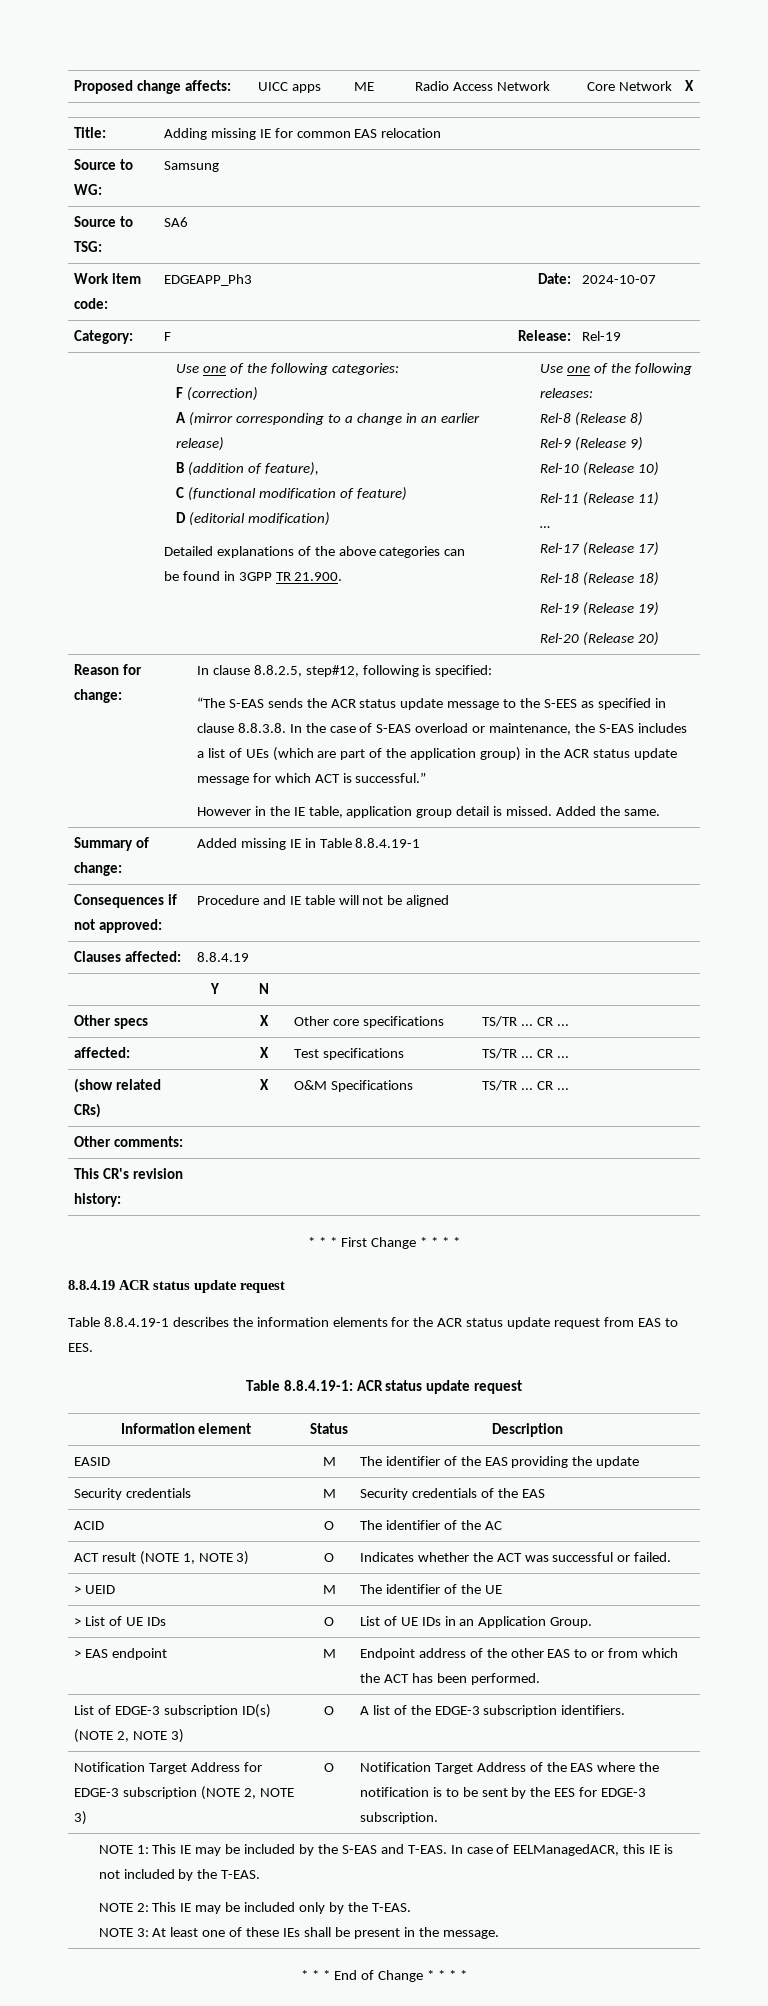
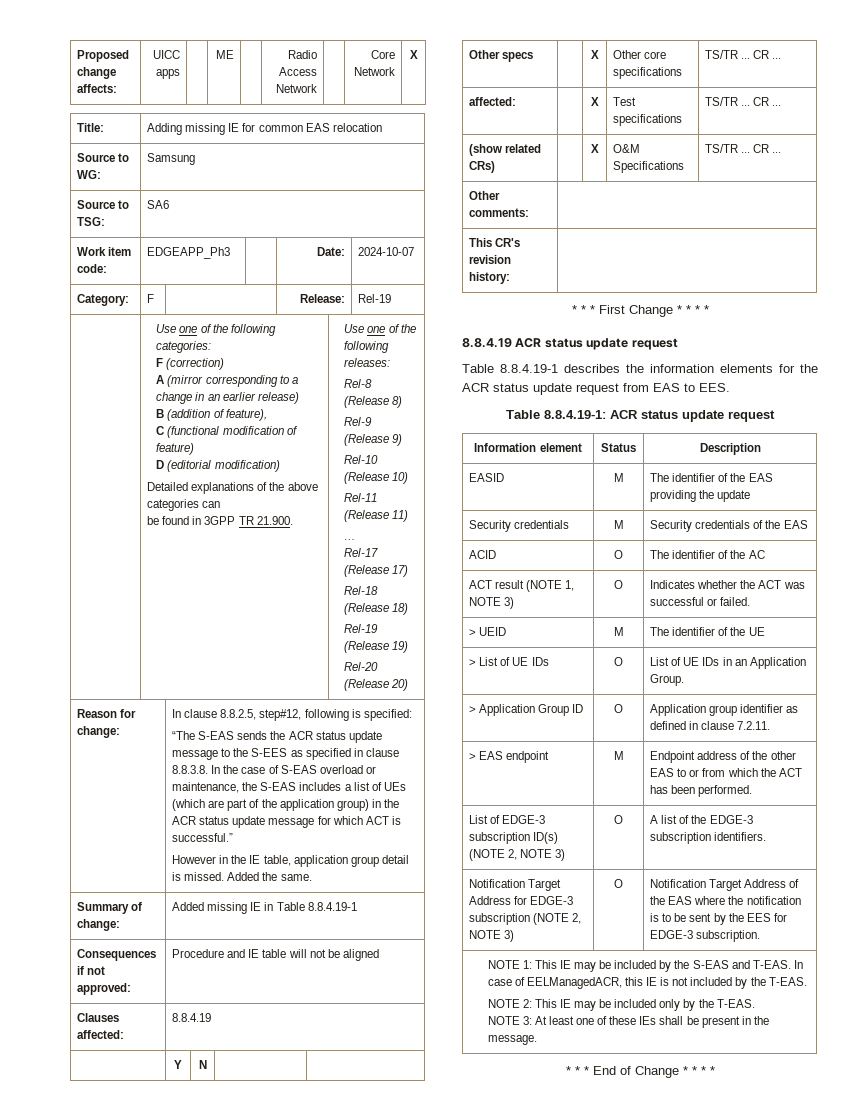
(593, 1622) none -> [469,704,584,716] [614,704,623,713] [650,704,799,716] [650,721,771,730] // > Application Group ID | O | Application group identifier as defined in clause 7.2.11.

